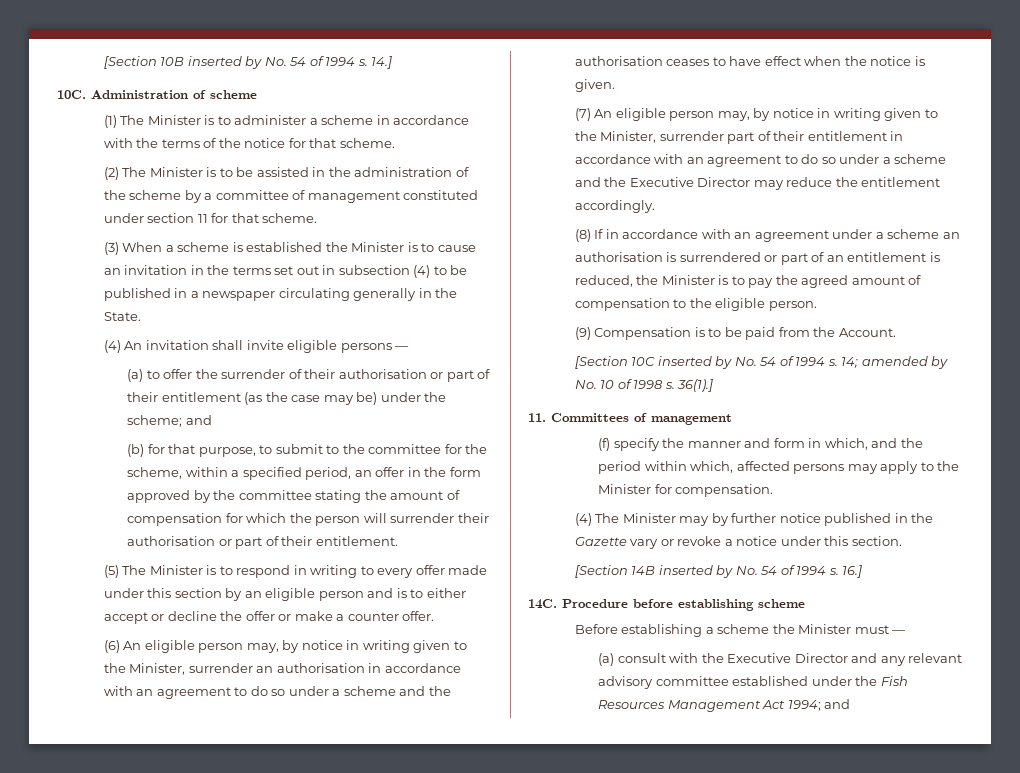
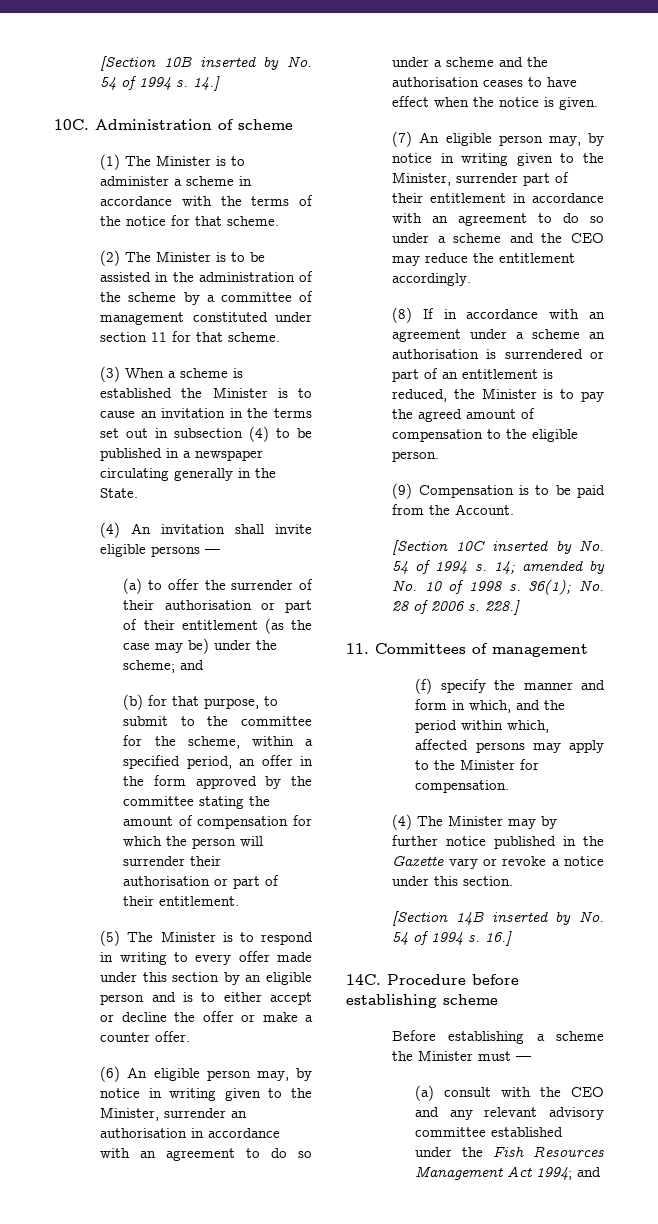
[629,177,751,187] Executive Director -> [571,233,604,243] CEO
[677,379,714,392] 36(1).] -> [528,579,604,595] [392,600,521,615] 36(1); No. 28 of 2006 s. 228.]
[727,653,848,663] Executive Director -> [571,1087,604,1097] CEO

